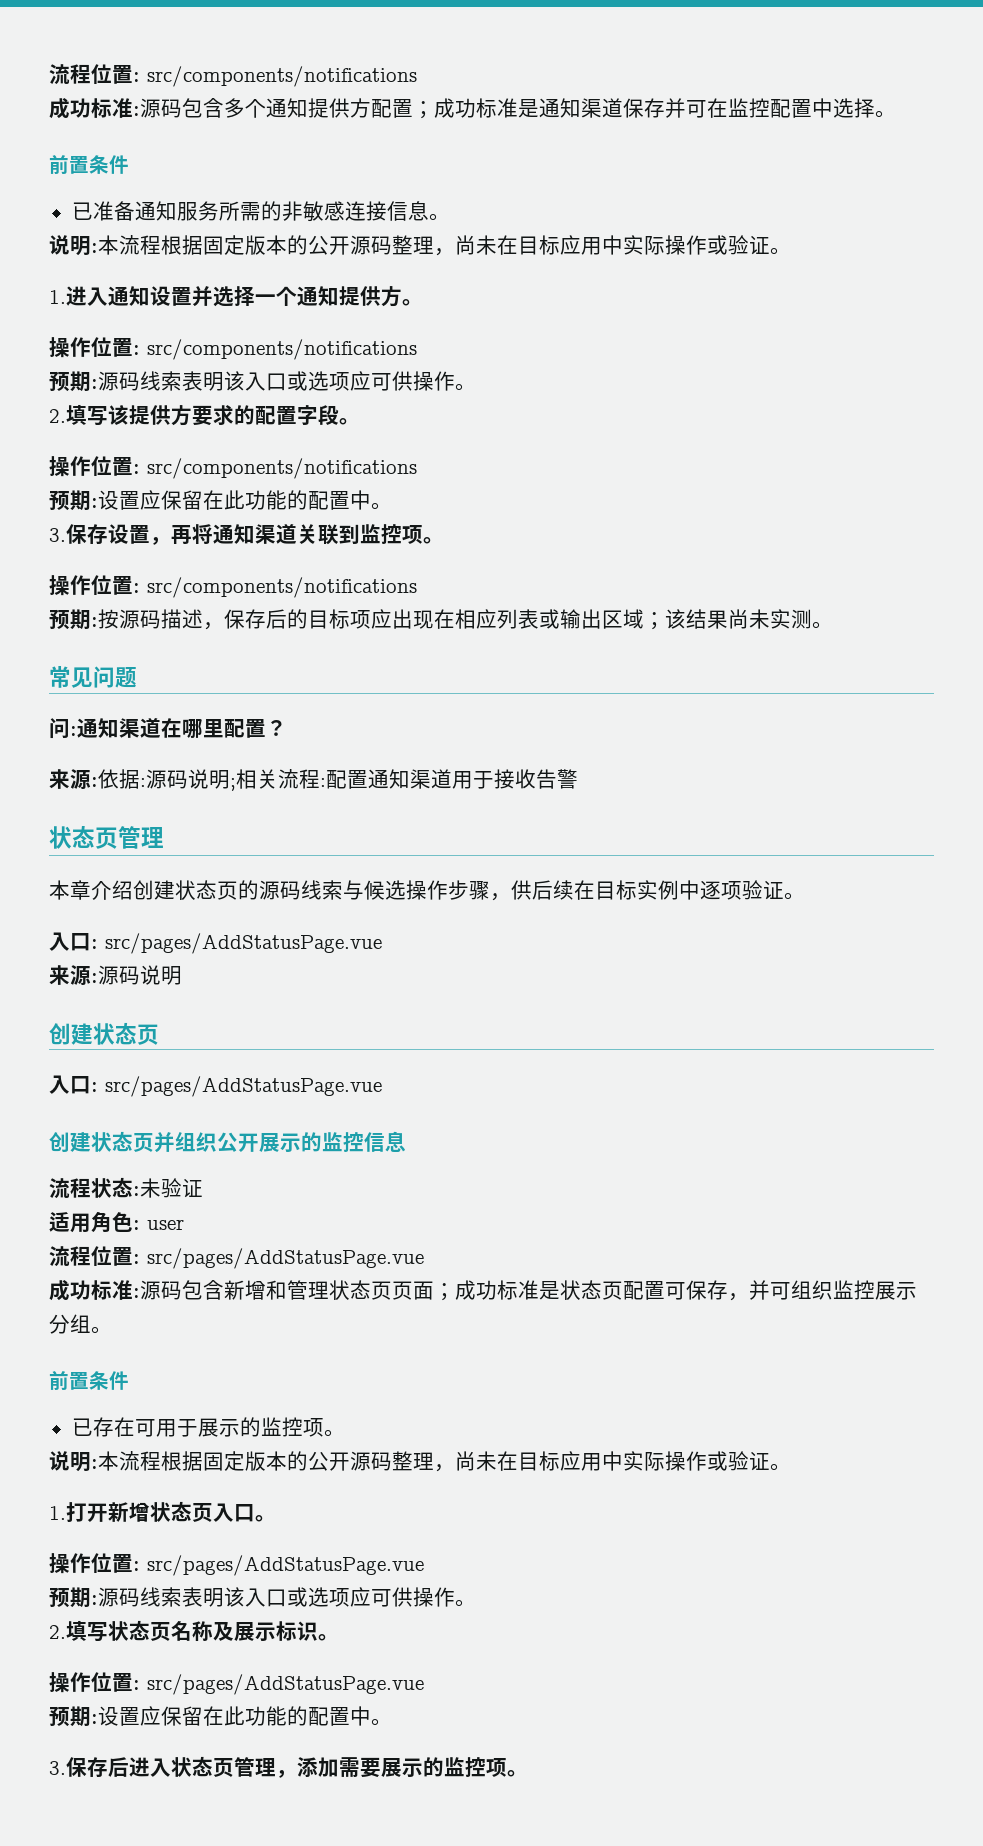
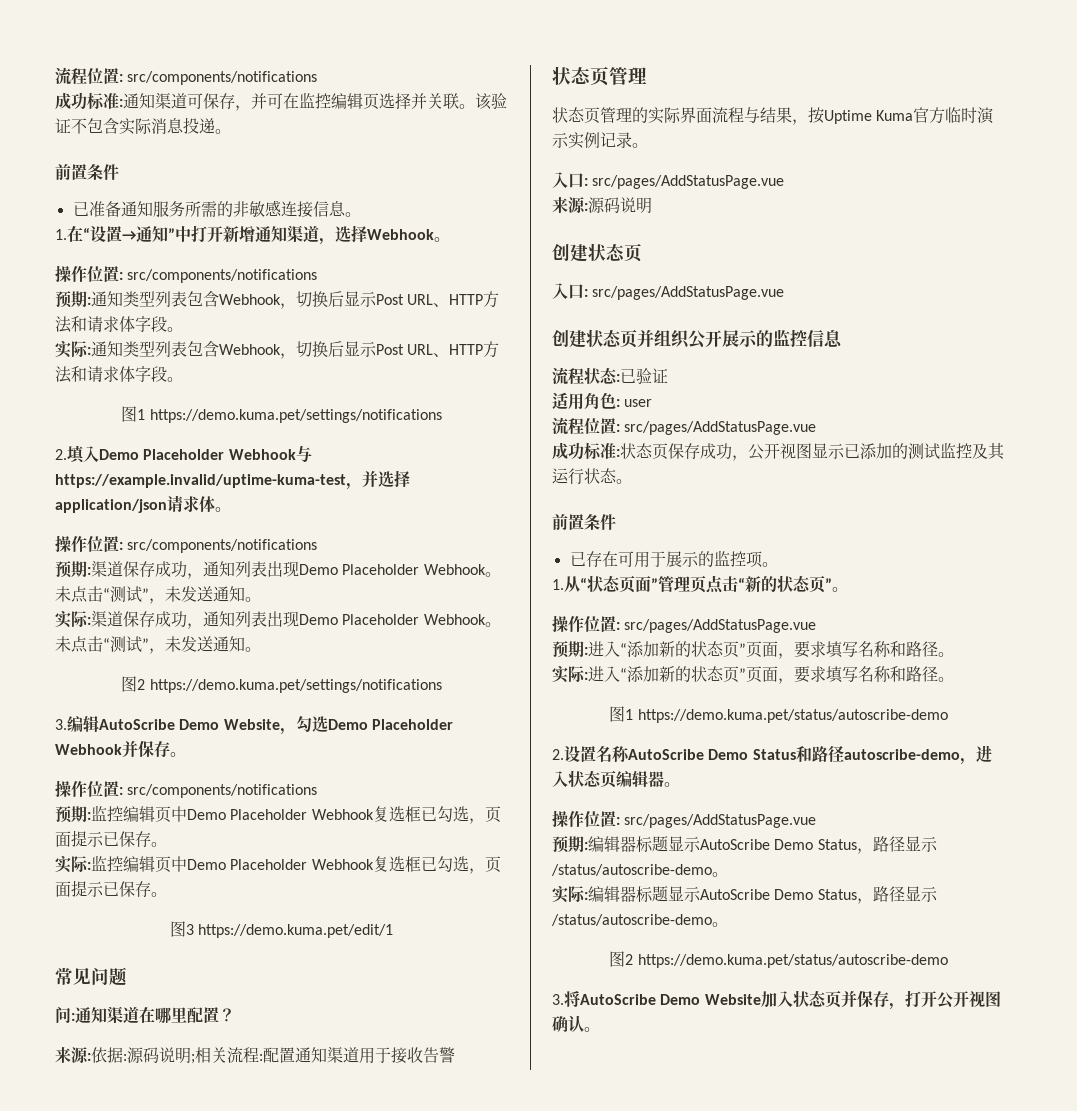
[140,98,875,119] 源码包含多个通知提供方配置；成功标准是通知渠道保存并可在监控配置中选择 -> [123,92,507,111] [55,117,215,135] 通知渠道可保存，并可在监控编辑页选择并关联。该验证不包含实际消息投递
[49,235,791,256] [49,286,423,307] [49,337,417,360] [49,371,476,392] [49,404,360,426] [49,456,417,479] [49,490,392,511] [49,524,444,545] [49,575,417,598] [49,609,833,630] 说明:本流程根据固定版本的公开源码整理，尚未在目标应用中实际操作或验证。 // 1.进入通知设置并选择一个通知提供方。 // 操作位置: src/components/notifications // 预期:源码线索表明该入口或选项应可供操作。 // 2.填写该提供方要求的配置字段。 // 操作位置: src/components/notifications // 预期:设置应保留在此功能的配置中。 // 3.保存设置，再将通知渠道关联到监控项。 // 操作位置: src/components/notifications // 预期:按源码描述，保存后的目标项应出现在相应列表或输出区域；该结果尚未实测。 -> [55,225,450,245] [55,265,318,283] [55,291,500,309] [55,316,183,333] [55,341,500,359] [55,366,183,383] [121,406,442,423] [55,445,312,464] [55,470,410,490] [55,495,231,513] [55,535,318,553] [55,561,501,579] [55,586,261,604] [55,611,501,629] [55,636,261,654] [121,676,442,693] [55,716,453,735] [55,740,186,758] [55,780,318,798] [55,805,501,824] [55,830,167,847] [55,855,501,874] [55,880,167,897] [169,921,394,938] 1.在“设置→通知”中打开新增通知渠道，选择Webhook。 // 操作位置: src/components/notifications // 预期:通知类型列表包含Webhook，切换后显示Post URL、HTTP方法和请求体字段。 // 实际:通知类型列表包含Webhook，切换后显示Post URL、HTTP方法和请求体字段。 // 图1 https://demo.kuma.pet/settings/notifications // 2.填入Demo Placeholder Webhook与https://example.invalid/uptime-kuma-test，并选择application/json请求体。 // 操作位置: src/components/notifications // 预期:渠道保存成功，通知列表出现Demo Placeholder Webhook。未点击“测试”，未发送通知。 // 实际:渠道保存成功，通知列表出现Demo Placeholder Webhook。未点击“测试”，未发送通知。 // 图2 https://demo.kuma.pet/settings/notifications // 3.编辑AutoScribe Demo Website，勾选Demo Placeholder Webhook并保存。 // 操作位置: src/components/notifications // 预期:监控编辑页中Demo Placeholder Webhook复选框已勾选，页面提示已保存。 // 实际:监控编辑页中Demo Placeholder Webhook复选框已勾选，页面提示已保存。 // 图3 https://demo.kuma.pet/edit/1
[49,880,784,901] 本章介绍创建状态页的源码线索与候选操作步骤，供后续在目标实例中逐项验证 -> [552,107,996,125] [552,132,632,149] 状态页管理的实际界面流程与结果，按Uptime Kuma官方临时演示实例记录
[140,1178,161,1198] 未 -> [620,368,636,383] 已
[140,1280,917,1301] [49,1314,91,1334] 源码包含新增和管理状态页页面；成功标准是状态页配置可保存，并可组织监控展示分组 -> [620,442,1005,461] [552,468,617,485] 状态页保存成功，公开视图显示已添加的测试监控及其运行状态
[49,1451,791,1472] [49,1501,276,1522] [49,1553,424,1576] [49,1587,476,1608] [49,1620,339,1642] [49,1672,424,1695] [49,1706,392,1727] [49,1756,507,1778] 说明:本流程根据固定版本的公开源码整理，尚未在目标应用中实际操作或验证。 // 1.打开新增状态页入口。 // 操作位置: src/pages/AddStatusPage.vue // 预期:源码线索表明该入口或选项应可供操作。 // 2.填写状态页名称及展示标识。 // 操作位置: src/pages/AddStatusPage.vue // 预期:设置应保留在此功能的配置中。 // 3.保存后进入状态页管理，添加需要展示的监控项 -> [552,575,848,593] [552,615,817,633] [552,641,954,659] [552,666,954,684] [609,706,948,723] [552,745,992,765] [552,770,680,788] [552,810,817,828] [552,836,938,854] [551,864,728,877] [552,886,938,904] [551,914,728,927] [609,951,948,968] [552,990,1001,1010] [552,1015,584,1033] 1.从“状态页面”管理页点击“新的状态页”。 // 操作位置: src/pages/AddStatusPage.vue // 预期:进入“添加新的状态页”页面，要求填写名称和路径。 // 实际:进入“添加新的状态页”页面，要求填写名称和路径。 // 图1 https://demo.kuma.pet/status/autoscribe-demo // 2.设置名称AutoScribe Demo Status和路径autoscribe-demo，进入状态页编辑器。 // 操作位置: src/pages/AddStatusPage.vue // 预期:编辑器标题显示AutoScribe Demo Status，路径显示/status/autoscribe-demo。 // 实际:编辑器标题显示AutoScribe Demo Status，路径显示/status/autoscribe-demo。 // 图2 https://demo.kuma.pet/status/autoscribe-demo // 3.将AutoScribe Demo Website加入状态页并保存，打开公开视图确认

